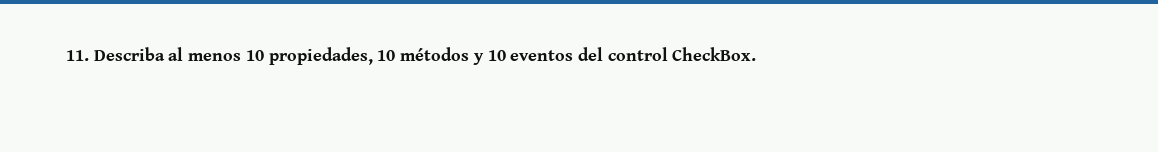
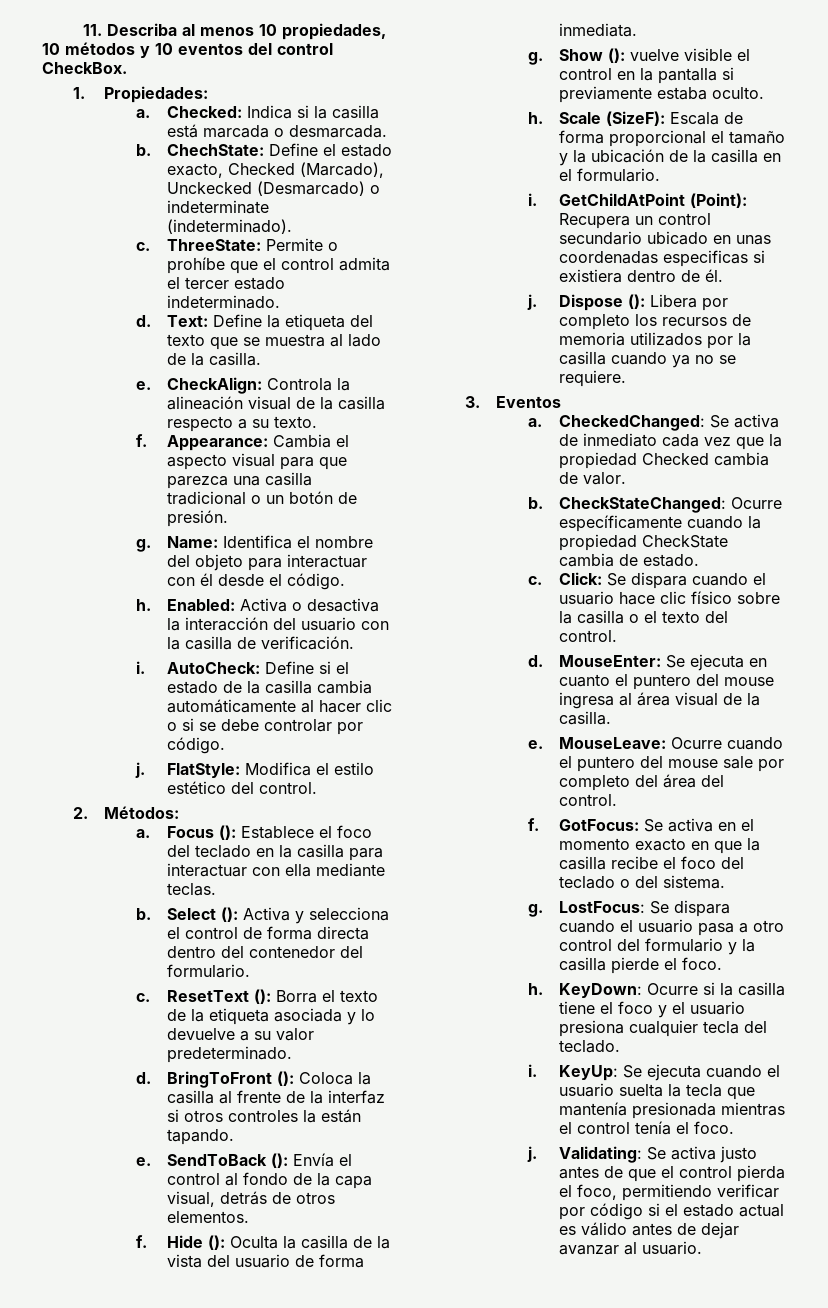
(757, 54) none -> [73,86,209,103] [135,105,379,119] [166,124,387,138] [135,143,392,157] [166,162,384,178] [166,181,380,196] [166,200,269,214] [166,219,292,234] [135,238,338,251] [166,257,390,274] [166,277,285,290] [166,295,280,309] [135,314,373,331] [166,334,381,350] [166,352,261,366] [135,377,350,394] [166,396,385,410] [166,416,317,432] [135,434,349,451] [166,453,347,470] [166,472,312,489] [166,491,357,505] [166,510,228,527] [135,535,373,552] [166,554,367,571] [166,573,345,590] [135,598,379,612] [166,617,389,631] [166,636,354,650] [135,661,349,674] [166,680,372,694] [166,699,392,713] [166,718,363,735] [166,737,225,754] [134,762,374,778] [166,781,317,794] [73,806,180,819] [135,825,372,840] [166,844,383,861] [166,863,385,877] [166,883,216,896] [135,907,389,924] [166,926,369,940] [166,946,363,958] [166,964,250,978] [135,989,378,1004] [166,1008,375,1025] [166,1028,314,1041] [166,1046,292,1063] [135,1071,371,1088] [166,1090,385,1104] [166,1109,361,1123] [166,1129,234,1145] [135,1153,352,1168] [166,1172,372,1189] [166,1191,335,1207] [166,1211,249,1223] [135,1235,390,1250] [166,1254,364,1268] [558,23,637,37] [527,48,750,65] [558,67,734,84] [558,86,764,103] [527,111,743,126] [558,130,785,147] [558,149,781,166] [558,168,660,182] [527,193,747,208] [558,213,711,229] [558,231,771,245] [558,250,765,267] [558,269,723,283] [526,294,728,311] [558,314,751,330] [558,332,751,349] [558,351,736,368] [558,370,626,387] [465,396,562,408] [527,414,779,431] [558,433,782,450] [558,452,769,469] [558,472,626,485] [527,497,782,513] [558,515,761,532] [558,534,728,551] [558,553,699,567] [527,572,766,589] [558,591,780,605] [558,610,728,624] [558,630,617,642] [527,654,767,671] [558,674,774,690] [558,692,760,709] [558,711,611,725] [527,737,783,750] [558,756,784,772] [558,774,724,791] [558,794,617,806] [527,818,754,832] [558,838,760,854] [558,856,744,870] [558,875,725,889] [527,900,730,917] [558,919,784,936] [558,938,755,955] [558,957,722,974] [527,982,785,998] [558,1001,745,1018] [558,1020,767,1037] [558,1040,620,1053] [527,1064,780,1081] [558,1083,755,1100] [558,1102,785,1119] [558,1121,734,1135] [526,1146,757,1163] [558,1165,785,1182] [558,1184,779,1201] [558,1203,784,1220] [558,1222,739,1239] [558,1241,702,1255] // 1. Propiedades: // a. Checked: Indica si la casilla está marcada o desmarcada. // b. ChechState: Define el estado exacto, Checked (Marcado), Unckecked (Desmarcado) o indeterminate (indeterminado). // c. ThreeState: Permite o prohíbe que el control admita el tercer estado indeterminado. // d. Text: Define la etiqueta del texto que se muestra al lado de la casilla. // e. CheckAlign: Controla la alineación visual de la casilla respecto a su texto. // f. Appearance: Cambia el aspecto visual para que parezca una casilla tradicional o un botón de presión. // g. Name: Identifica el nombre del objeto para interactuar con él desde el código. // h. Enabled: Activa o desactiva la interacción del usuario con la casilla de verificación. // i. AutoCheck: Define si el estado de la casilla cambia automáticamente al hacer clic o si se debe controlar por código. // j. FlatStyle: Modifica el estilo estético del control. // 2. Métodos: // a. Focus (): Establece el foco del teclado en la casilla para interactuar con ella mediante teclas. // b. Select (): Activa y selecciona el control de forma directa dentro del contenedor del formulario. // c. ResetText (): Borra el texto de la etiqueta asociada y lo devuelve a su valor predeterminado. // d. BringToFront (): Coloca la casilla al frente de la interfaz si otros controles la están tapando. // e. SendToBack (): Envía el control al fondo de la capa visual, detrás de otros elementos. // f. Hide (): Oculta la casilla de la vista del usuario de forma inmediata. // g. Show (): vuelve visible el control en la pantalla si previamente estaba oculto. // h. Scale (SizeF): Escala de forma proporcional el tamaño y la ubicación de la casilla en el formulario. // i. GetChildAtPoint (Point): Recupera un control secundario ubicado en unas coordenadas especificas si existiera dentro de él. // j. Dispose (): Libera por completo los recursos de memoria utilizados por la casilla cuando ya no se requiere. // 3. Eventos // a. CheckedChanged: Se activa de inmediato cada vez que la propiedad Checked cambia de valor. // b. CheckStateChanged: Ocurre específicamente cuando la propiedad CheckState cambia de estado. // c. Click: Se dispara cuando el usuario hace clic físico sobre la casilla o el texto del control. // d. MouseEnter: Se ejecuta en cuanto el puntero del mouse ingresa al área visual de la casilla. // e. MouseLeave: Ocurre cuando el puntero del mouse sale por completo del área del control. // f. GotFocus: Se activa en el momento exacto en que la casilla recibe el foco del teclado o del sistema. // g. LostFocus: Se dispara cuando el usuario pasa a otro control del formulario y la casilla pierde el foco. // h. KeyDown: Ocurre si la casilla tiene el foco y el usuario presiona cualquier tecla del teclado. // i. KeyUp: Se ejecuta cuando el usuario suelta la tecla que mantenía presionada mientras el control tenía el foco. // j. Validating: Se activa justo antes de que el control pierda el foco, permitiendo verificar por código si el estado actual es válido antes de dejar avanzar al usuario.

